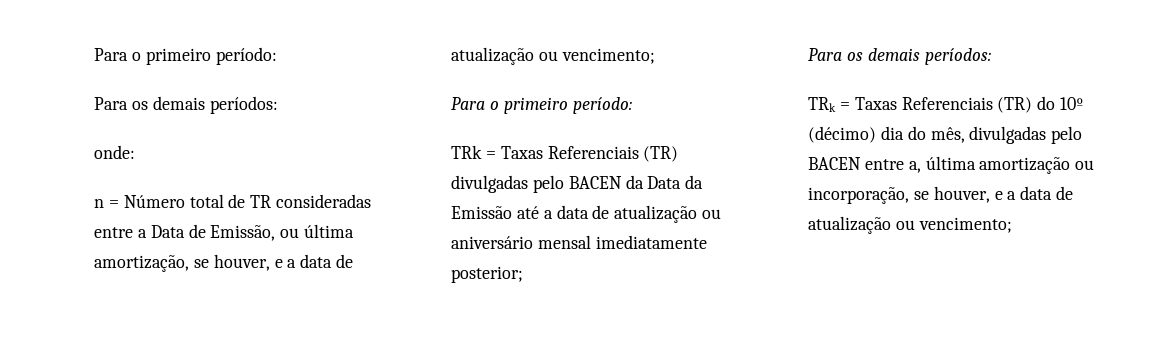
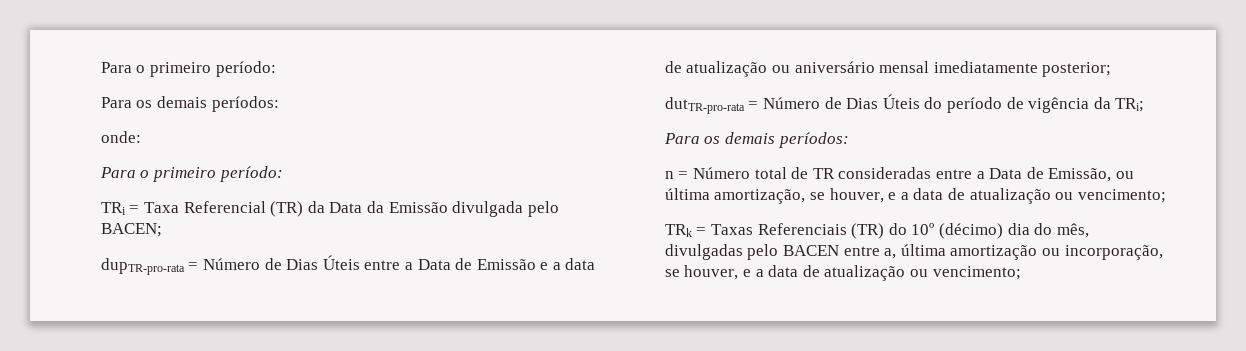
(136, 152) none -> [99,166,283,182] [100,201,559,217] [100,223,162,237] [100,255,596,275] [664,61,1112,77] [664,94,1145,114] [663,132,849,148] // Para o primeiro período: // TRi = Taxa Referencial (TR) da Data da Emissão divulgada pelo BACEN; // dupTR-pro-rata = Número de Dias Úteis entre a Data de Emissão e a data de atualização ou aniversário mensal imediatamente posterior; // dutTR-pro-rata = Número de Dias Úteis do período de vigência da TRi; // Para os demais períodos:
[451,97,632,114] [451,145,679,162] [451,175,703,193] [451,205,721,223] [451,235,707,249] [451,266,524,283] [808,48,991,65] // Para o primeiro período: // TRk = Taxas Referenciais (TR) divulgadas pelo BACEN da Data da Emissão até a data de atualização ou aniversário mensal imediatamente posterior; // Para os demais períodos: -> (1166, 196) none

